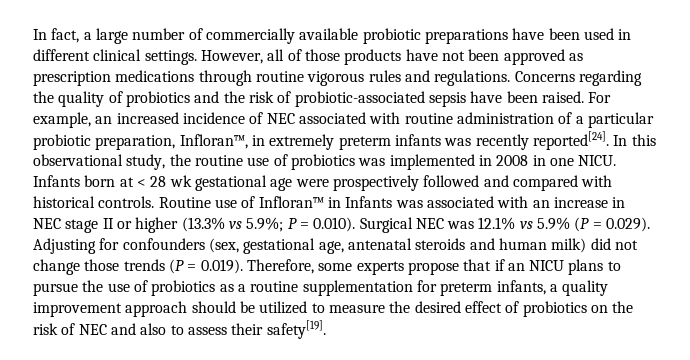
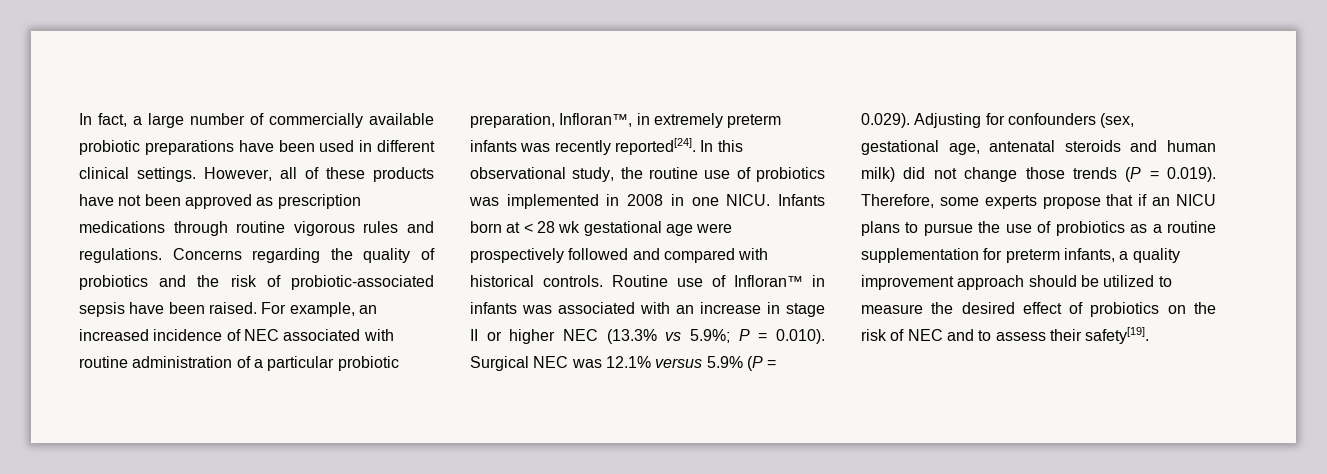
[304,49,340,61] those -> [326,167,365,179] these
[345,196,393,208] Infants -> [470,302,517,314] infants
[33,218,61,229] NEC -> (780, 308) none
(179, 225) none -> [563,329,598,341] NEC
[519,221,533,229] vs -> [655,358,703,368] versus
[140,323,167,335] also -> (974, 335) none

